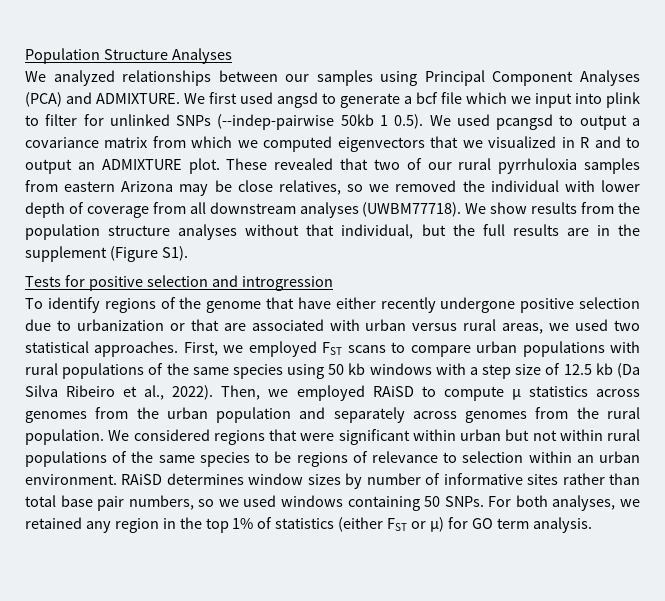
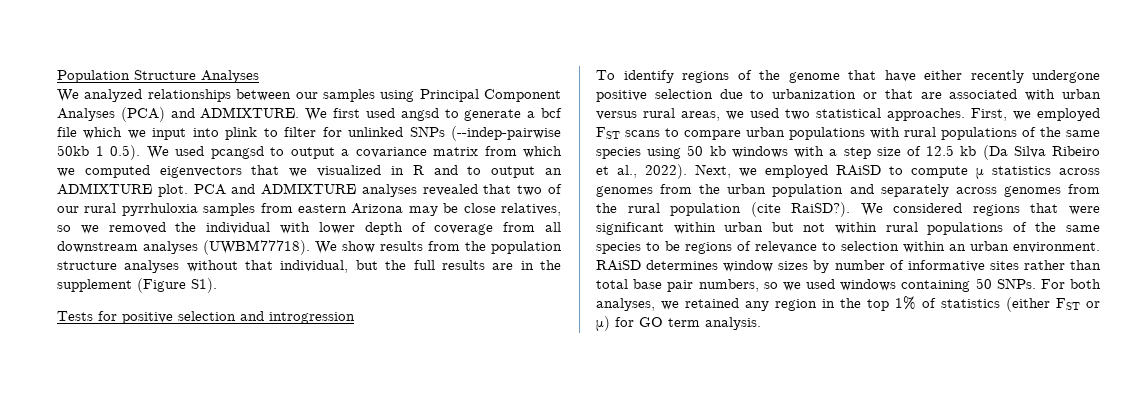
[226,158,268,170] These -> [193,183,417,197] PCA and ADMIXTURE analyses
[221,385,261,400] Then, -> [695,164,731,178] Next,
[25,429,104,445] population. -> [670,202,851,217] population (cite RaiSD?).

